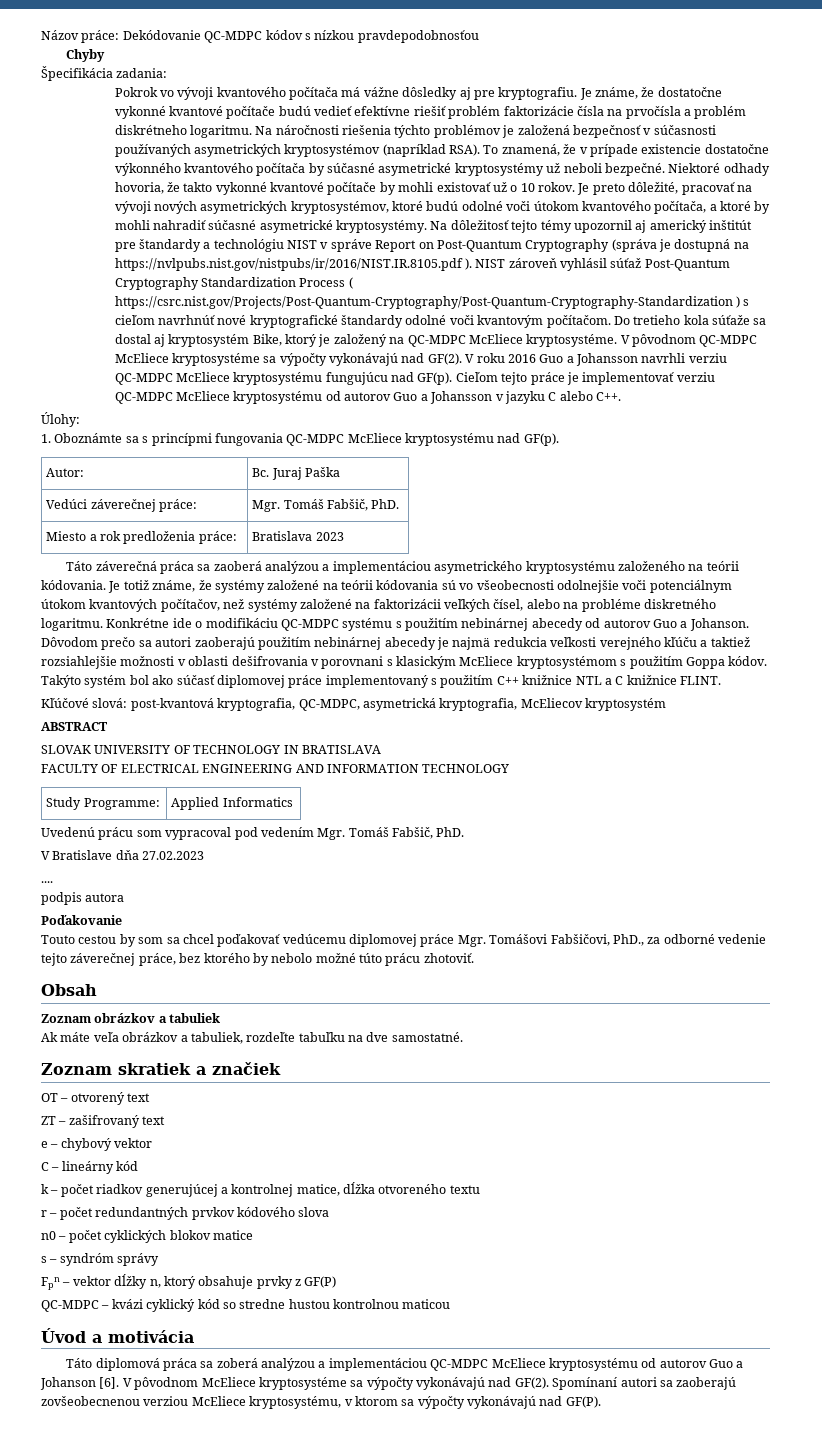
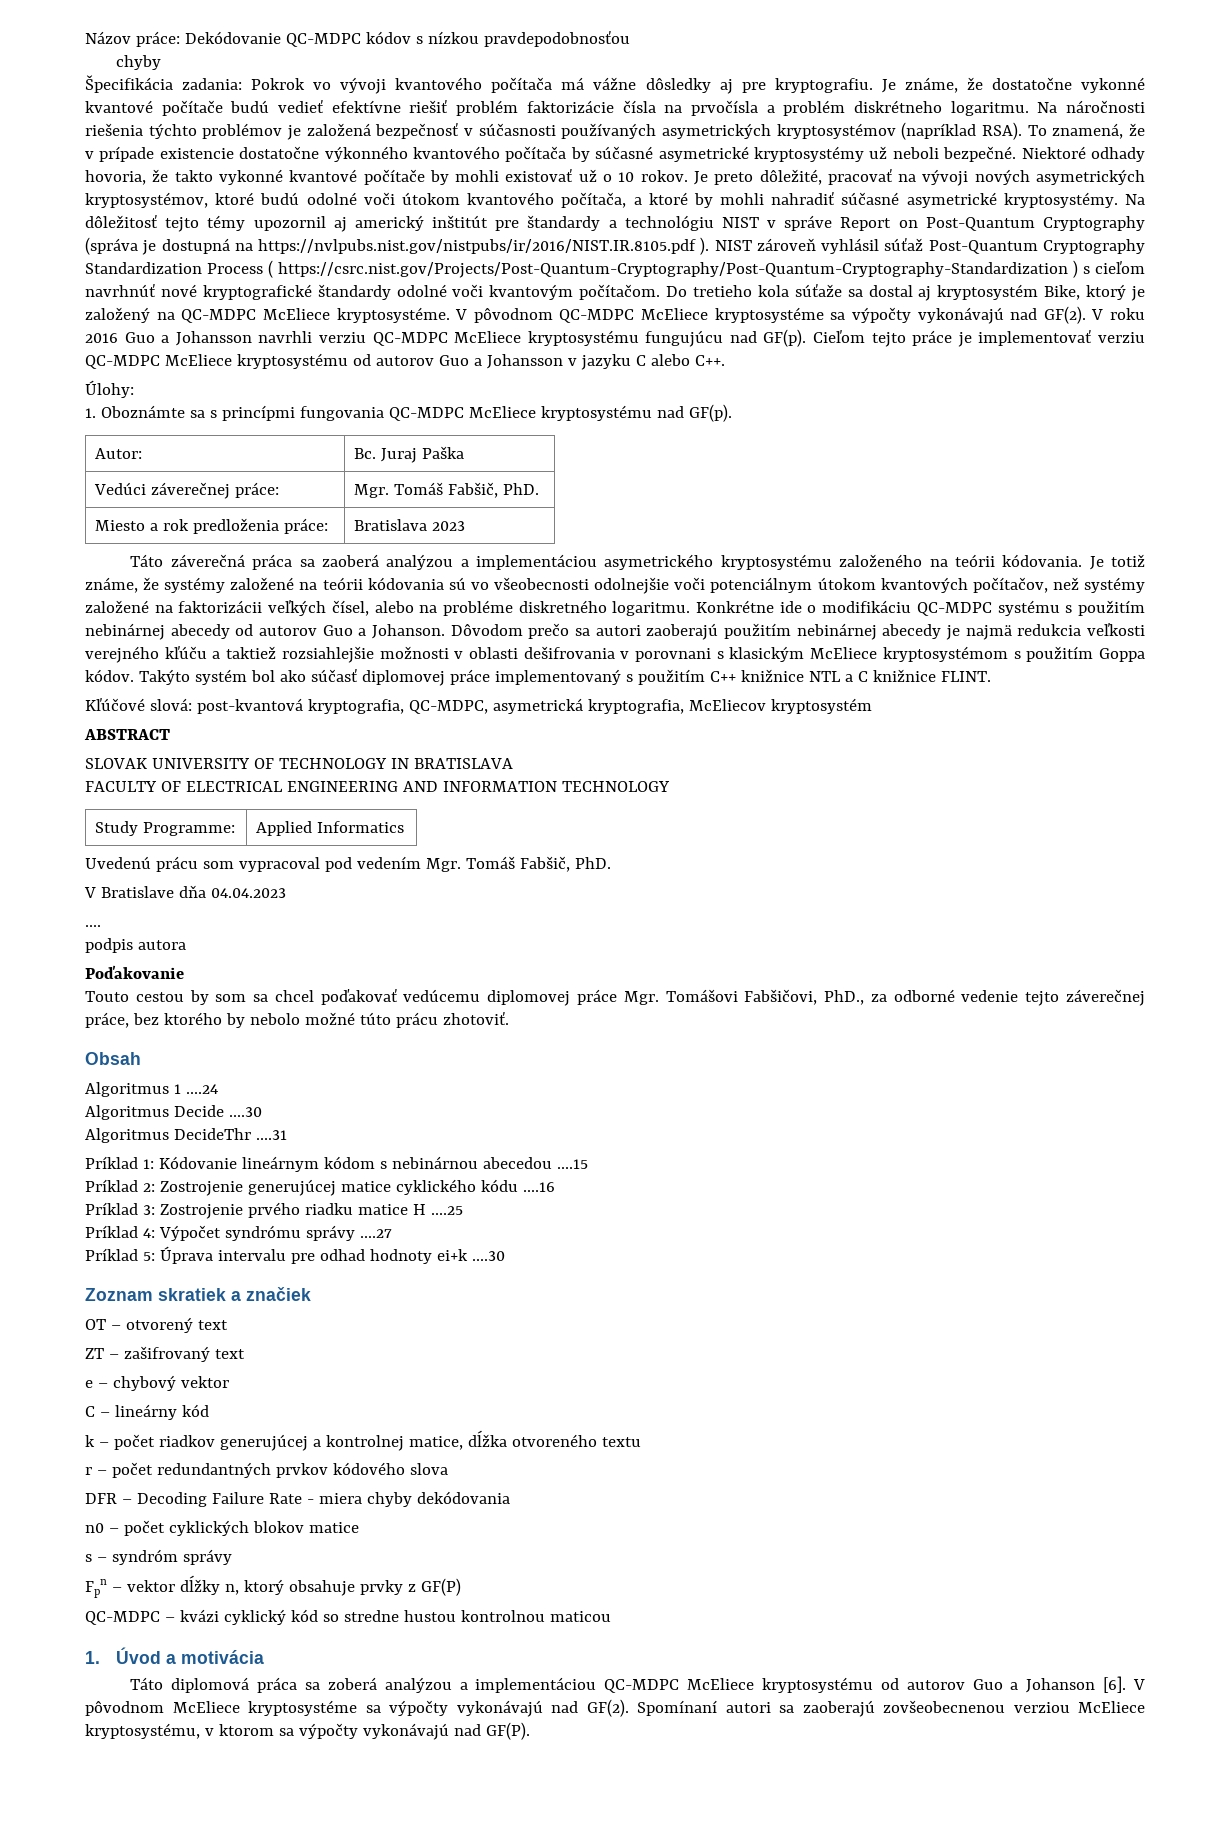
[65,49,105,62] Chyby -> [116,55,162,70] chyby
(168, 73) // -> (243, 84) none
[142,851,205,860] 27.02.2023 -> [210,888,286,898] 04.04.2023
[41,1013,221,1023] [41,1032,463,1044] Zoznam obrázkov a tabuliek // Ak máte veľa obrázkov a tabuliek, rozdeľte tabuľku na dve samostatné. -> [85,1082,218,1097] [85,1105,262,1120] [85,1128,287,1143] [85,1156,588,1172] [85,1179,555,1196] [85,1202,463,1219] [85,1225,392,1241] [85,1246,505,1264] Algoritmus 1 ....24 // Algoritmus Decide ....30 // Algoritmus DecideThr ....31 // Príklad 1: Kódovanie lineárnym kódom s nebinárnou abecedou ....15 // Príklad 2: Zostrojenie generujúcej matice cyklického kódu ....16 // Príklad 3: Zostrojenie prvého riadku matice H ....25 // Príklad 4: Výpočet syndrómu správy ....27 // Príklad 5: Úprava intervalu pre odhad hodnoty ei+k ....30
(330, 1212) none -> [85,1491,510,1507] // DFR – Decoding Failure Rate - miera chyby dekódovania
(451, 1304) none -> [85,1651,100,1664] 1.

